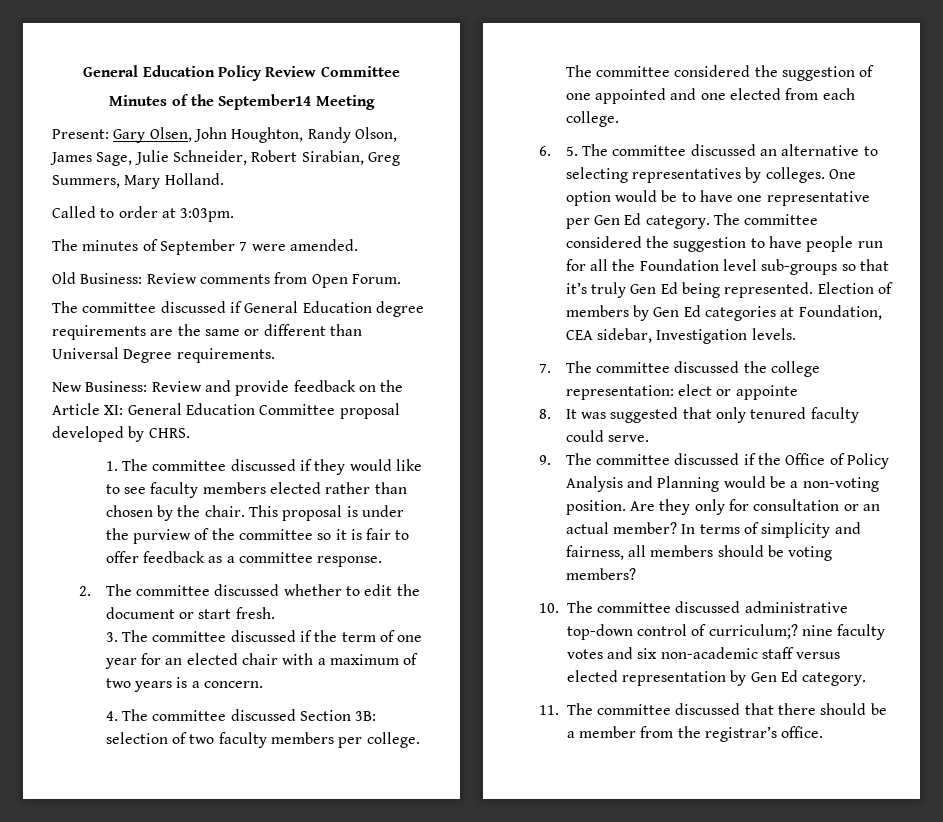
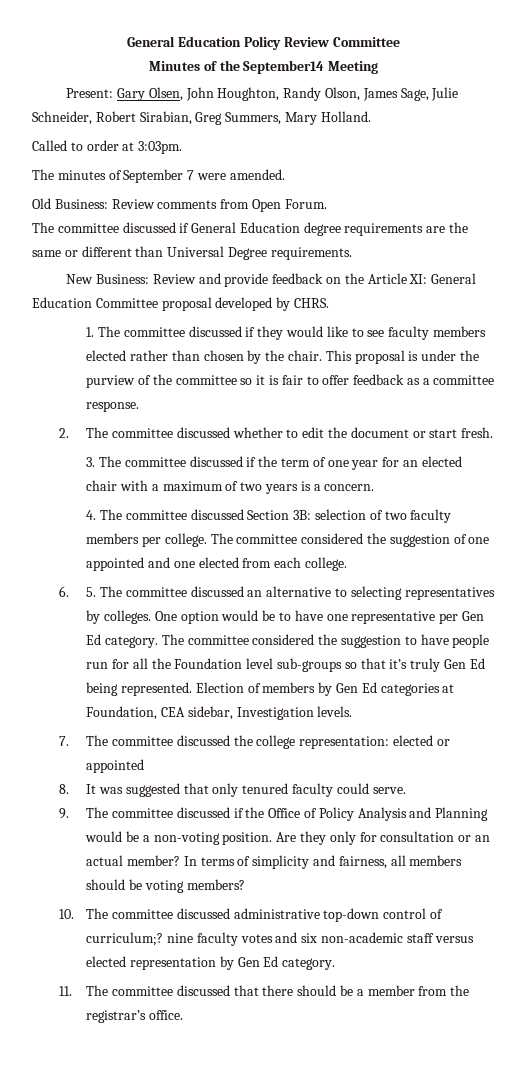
[677,384,798,400] elect or appointe -> [392,735,450,746] [86,759,145,773] elected or appointed

